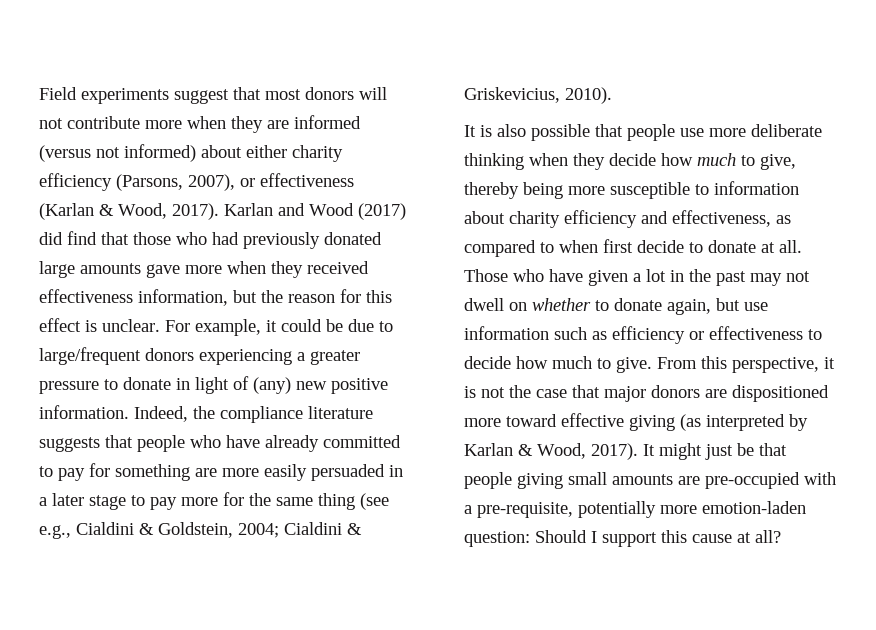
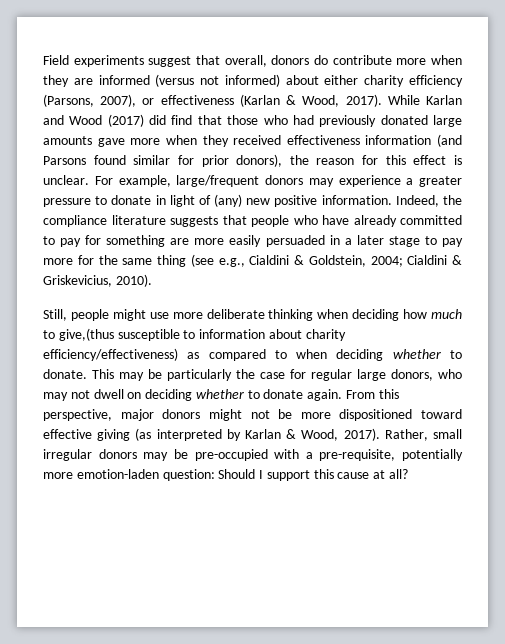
[265,87,387,100] [39,118,63,129] most donors will not -> [224,55,328,67] overall, donors do
(219, 211) none -> [387,95,420,105] While
[138,289,257,306] information, but -> [365,134,462,147] [43,154,283,167] information (and Parsons found similar for prior donors),
[266,319,393,332] [39,347,292,365] it could be due to large/frequent donors experiencing -> [176,175,401,187] large/frequent donors may experience
[464,124,675,141] It is also possible that people -> [43,309,146,321] Still, people might
[573,153,796,170] [464,182,605,199] they decide how much to give, thereby being more -> [352,309,462,321] [43,328,114,341] deciding how much to give,(thus
[564,210,771,228] efficiency and effectiveness, -> [43,348,178,361] efficiency/effectiveness)
[603,239,802,253] [464,269,746,286] first decide to donate at all. Those who have given a lot in the past -> [336,349,462,361] [43,369,462,381] deciding whether to donate. This may be particularly the case for regular large donors, who
(527, 306) none -> [145,389,193,401] deciding
[667,298,768,315] [464,326,822,344] [464,356,835,373] [464,385,829,402] [464,418,501,427] again, but use information such as efficiency or effectiveness to decide how much to give. From this perspective, it is not the case that major donors are dispositioned more -> [307,389,399,401] [43,409,413,421] again. From this perspective, major donors might not be more dispositioned
[643,443,787,460] [464,472,700,489] It might just be that people giving small amounts are -> [384,429,462,441] [43,449,188,461] Rather, small irregular donors may be

